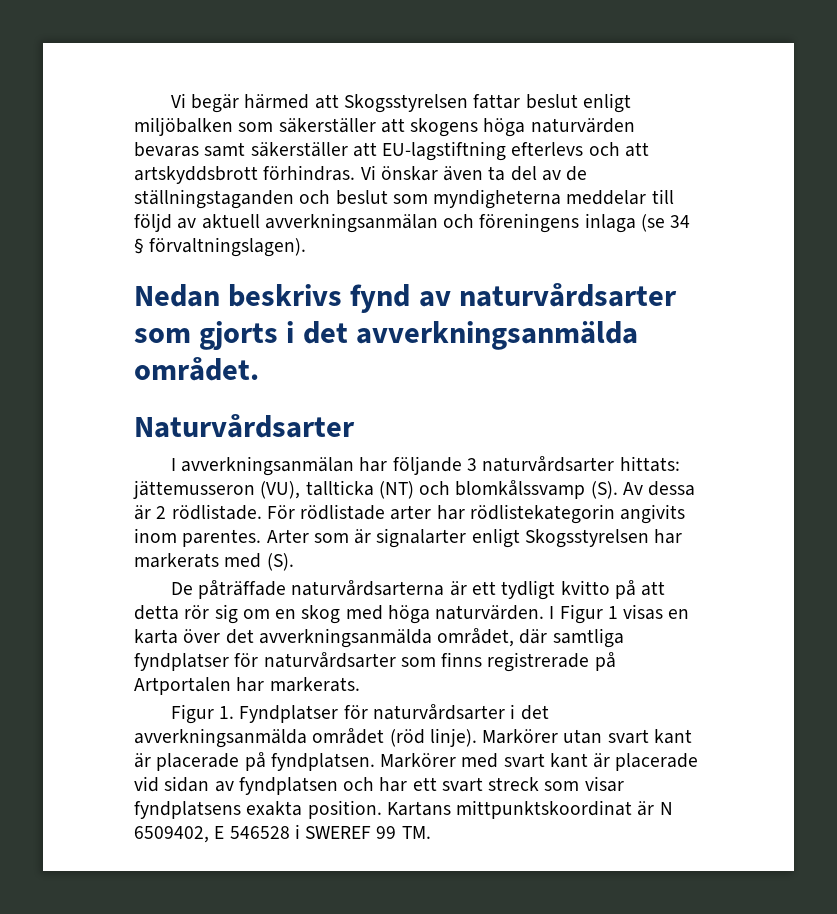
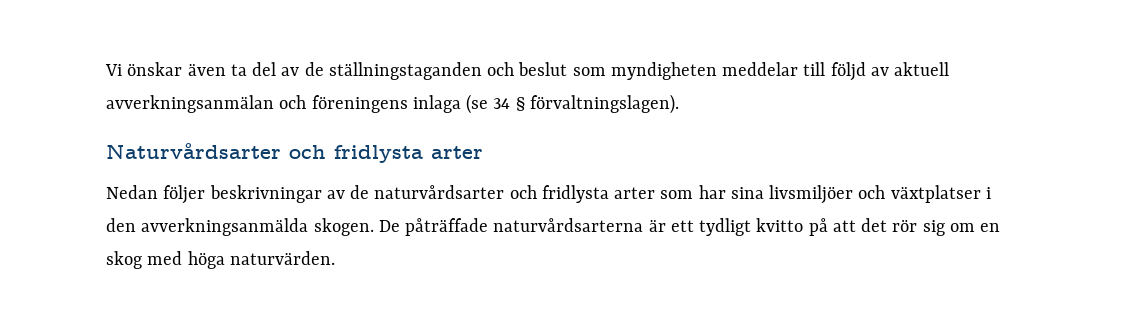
[170,93,631,113] [134,117,635,137] [134,141,649,161] [134,165,376,184] Vi begär härmed att Skogsstyrelsen fattar beslut enligt miljöbalken som säkerställer att skogens höga naturvärden bevaras samt säkerställer att EU-lagstiftning efterlevs och att artskyddsbrott förhindras. Vi -> [105,64,122,76] Vi
[433,189,562,209] myndigheterna -> [610,62,717,80] myndigheten
[134,283,677,313] [134,321,638,350] [134,357,259,381] [134,414,355,438] [170,456,680,476] [133,480,696,499] [134,504,686,524] [134,528,683,548] [134,553,294,571] Nedan beskrivs fynd av naturvårdsarter som gjorts i det avverkningsanmälda området. // Naturvårdsarter // I avverkningsanmälan har följande 3 naturvårdsarter hittats: jättemusseron (VU), tallticka (NT) och blomkålssvamp (S). Av dessa är 2 rödlistade. För rödlistade arter har rödlistekategorin angivits inom parentes. Arter som är signalarter enligt Skogsstyrelsen har markerats med (S). // -> [106,143,483,163] [106,185,991,204] [106,218,374,236] Naturvårdsarter och fridlysta arter // Nedan följer beskrivningar av de naturvårdsarter och fridlysta arter som har sina livsmiljöer och växtplatser i den avverkningsanmälda skogen.
[134,605,179,620] detta -> [861,218,888,232] det
[549,604,690,624] [134,628,624,648] [134,652,616,672] [134,677,360,695] [170,704,549,724] [134,728,692,748] [134,752,699,771] [134,776,624,795] [134,800,673,819] [134,824,431,843] I Figur 1 visas en karta över det avverkningsanmälda området, där samtliga fyndplatser för naturvårdsarter som finns registrerade på Artportalen har markerats. // Figur 1. Fyndplatser för naturvårdsarter i det avverkningsanmälda området (röd linje). Markörer utan svart kant är placerade på fyndplatsen. Markörer med svart kant är placerade vid sidan av fyndplatsen och har ett svart streck som visar fyndplatsens exakta position. Kartans mittpunktskoordinat är N 6509402, E 546528 i SWEREF 99 TM. -> (335, 258) none

